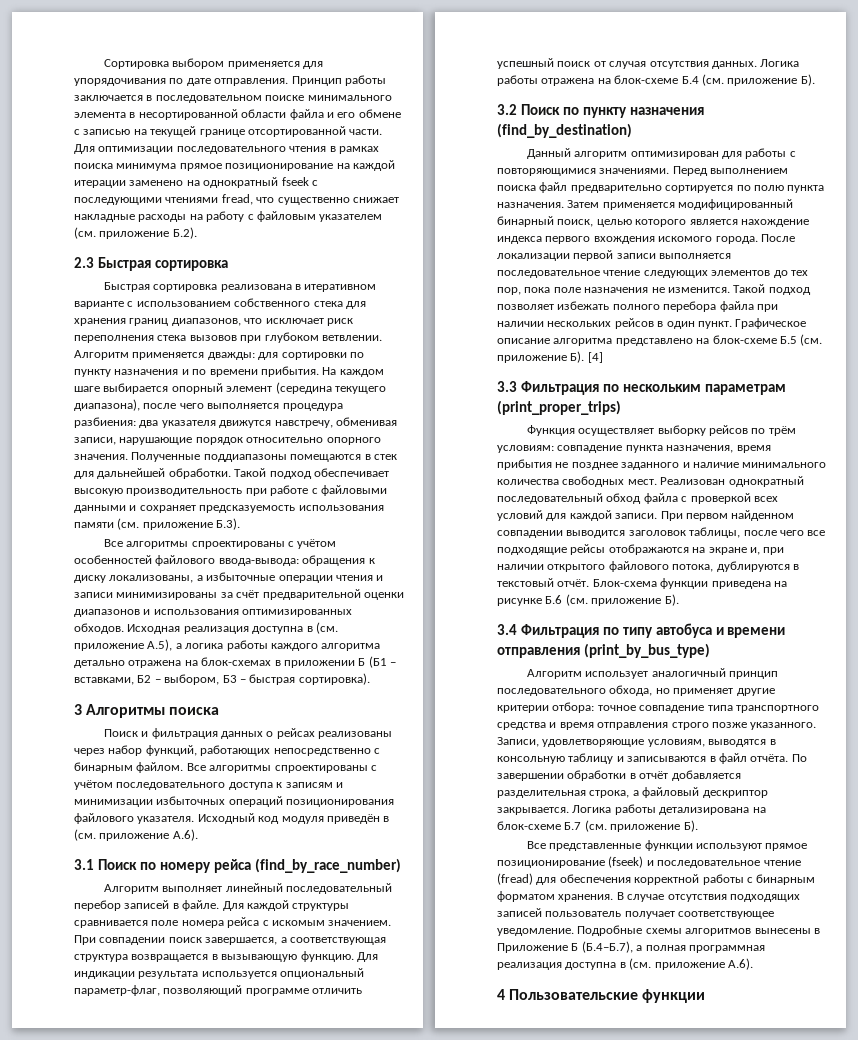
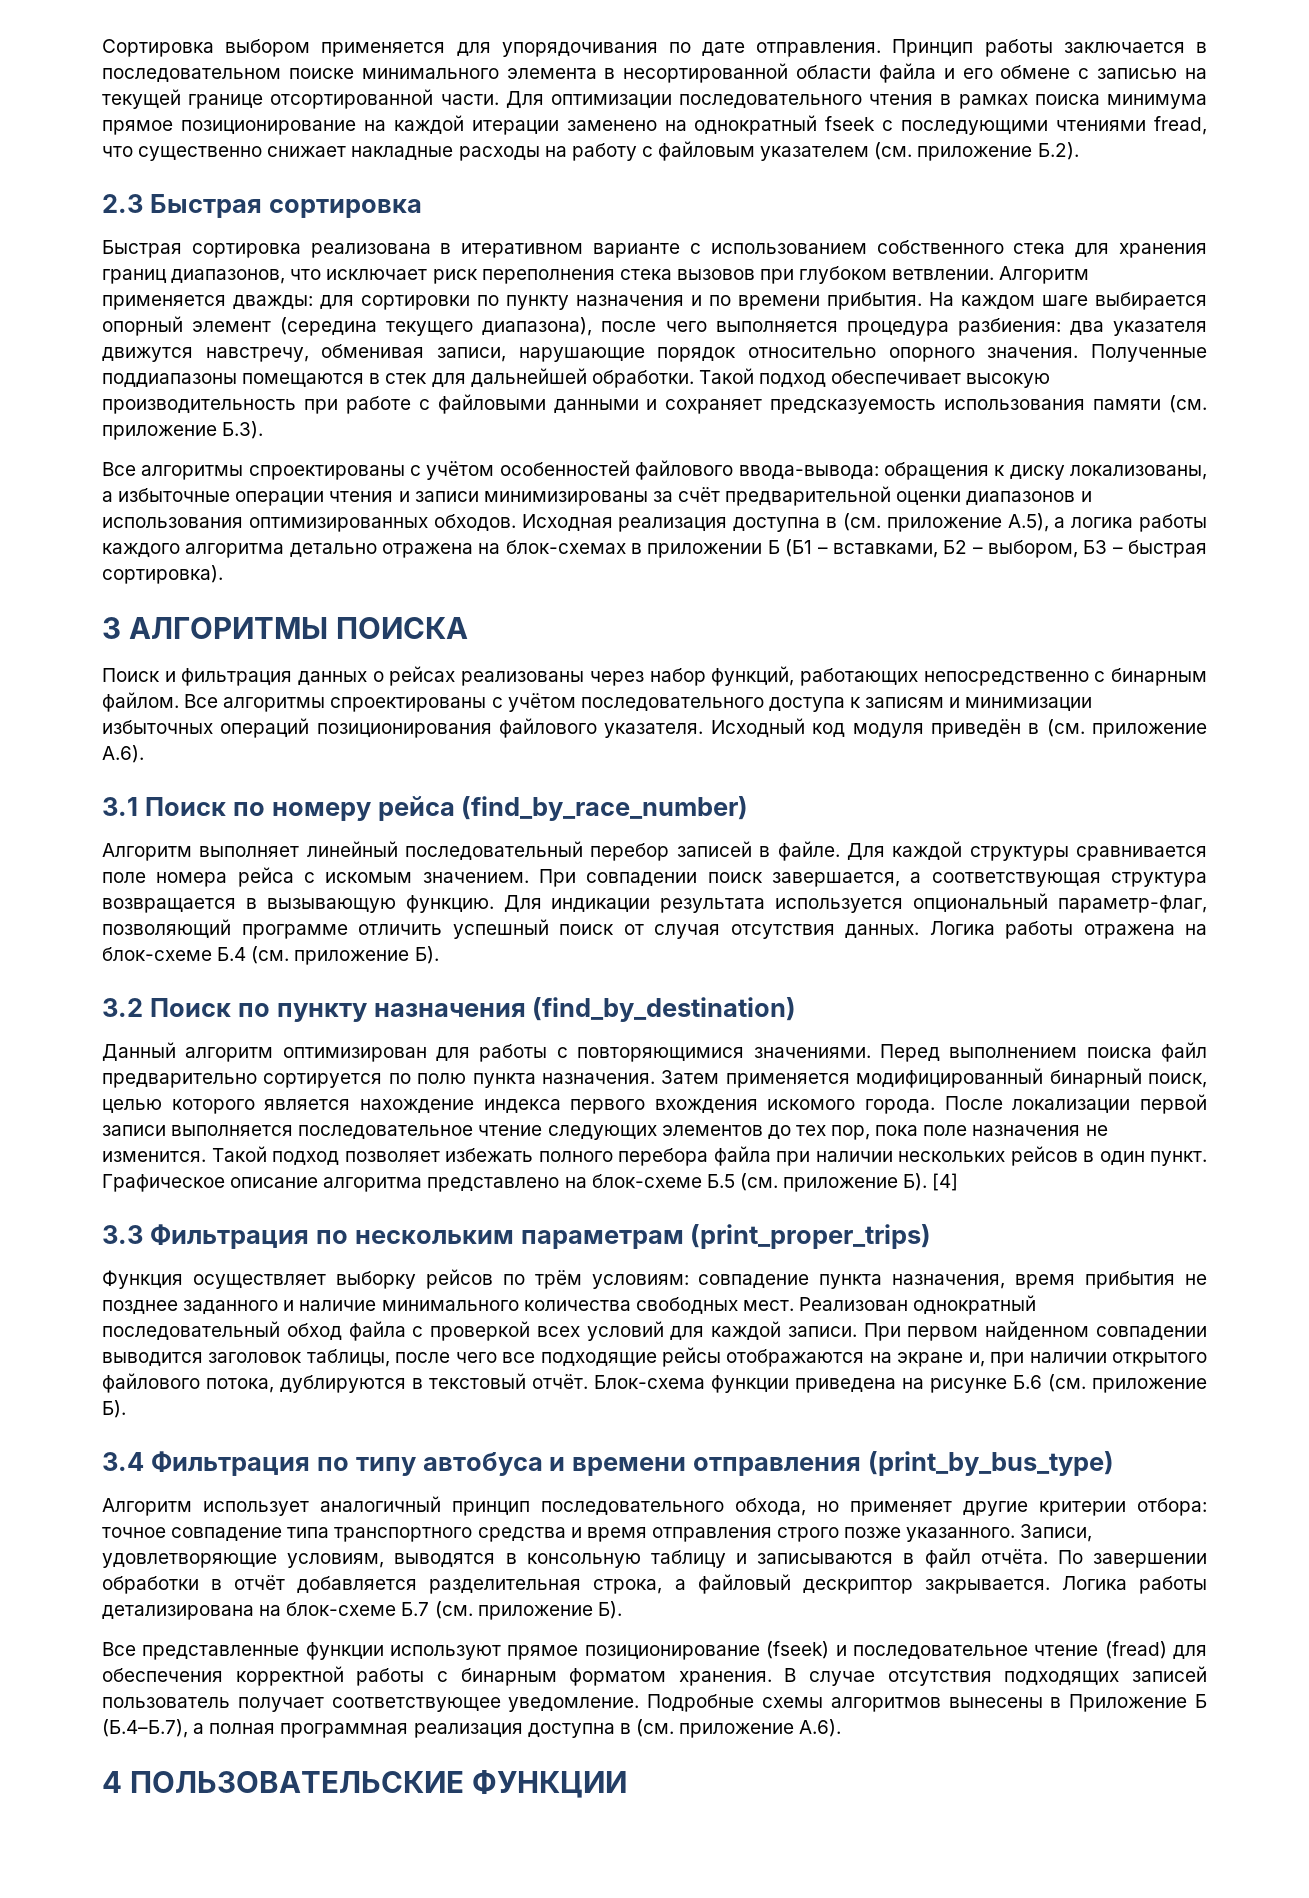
[86,704,220,718] Алгоритмы поиска -> [128,617,468,639] АЛГОРИТМЫ ПОИСКА
[509,989,706,1003] Пользовательские функции -> [129,1770,627,1798] ПОЛЬЗОВАТЕЛЬСКИЕ ФУНКЦИИ

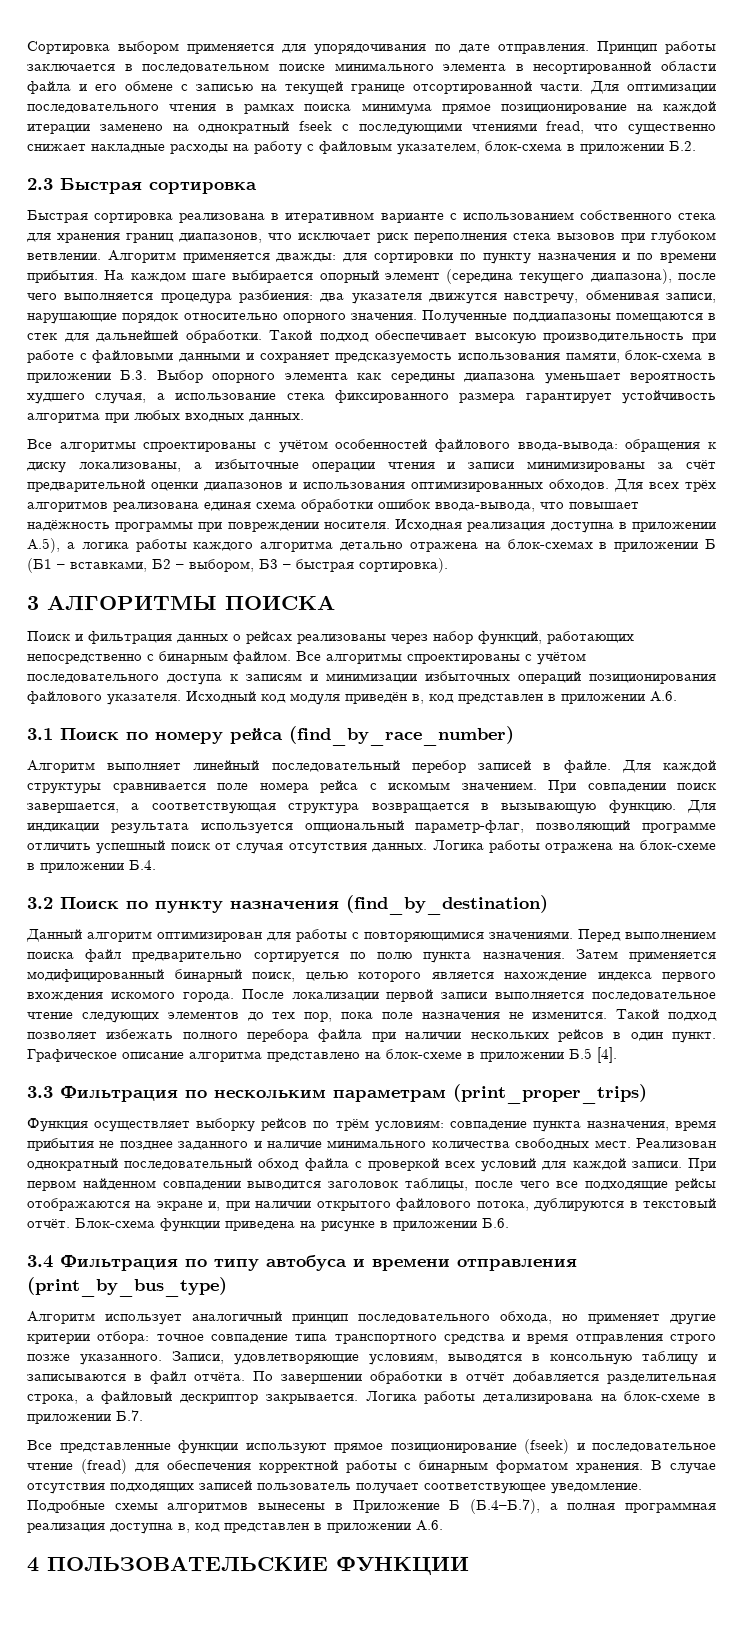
[760,142,1079,161] указателем (см. приложение Б.2). -> [397,141,696,155] указателем, блок-схема в приложении Б.2.
[1093,395,1207,413] [102,421,264,440] памяти (см. приложение Б.3). -> [565,350,717,363] [27,370,716,384] [27,390,716,404] [27,410,304,423] памяти, блок-схема в приложении Б.3. Выбор опорного элемента как середины диапазона уменьшает вероятность худшего случая, а использование стека фиксированного размера гарантирует устойчивость алгоритма при любых входных данных.
(516, 522) none -> [614,479,716,492] [27,499,639,512] [27,520,390,532] Для всех трёх алгоритмов реализована единая схема обработки ошибок ввода-вывода, что повышает надёжность программы при повреждении носителя.
[842,513,1002,532] (см. приложение -> [631,522,716,532] приложении
[1028,719,1207,738] [102,745,144,763] в (см. приложение А.6). -> [412,691,677,704] в, код представлен в приложении А.6.
[217,946,439,965] Б.4 (см. приложение Б). -> [27,860,156,873] в приложении Б.4.
[706,1173,959,1192] Б.5 (см. приложение Б). [4] -> [467,1047,617,1063] в приложении Б.5 [4].
[1013,1374,1207,1393] [102,1400,126,1418] Б.6 (см. приложение Б). -> [380,1218,509,1231] в приложении Б.6.
[401,1601,622,1620] Б.7 (см. приложение Б). -> [708,1394,716,1401] [27,1410,143,1424] в приложении Б.7.
[619,1719,842,1738] в (см. приложение А.6). -> [178,1520,443,1533] в, код представлен в приложении А.6.

